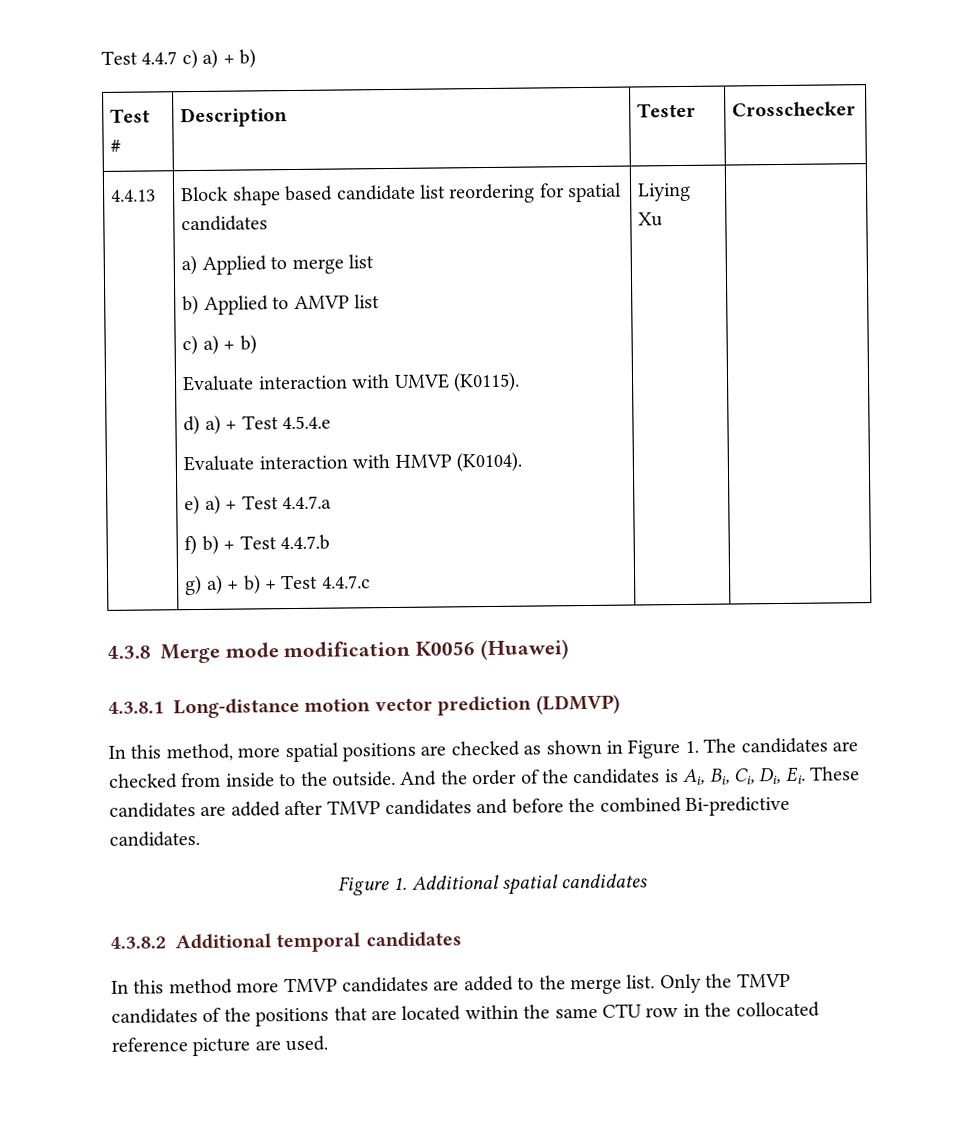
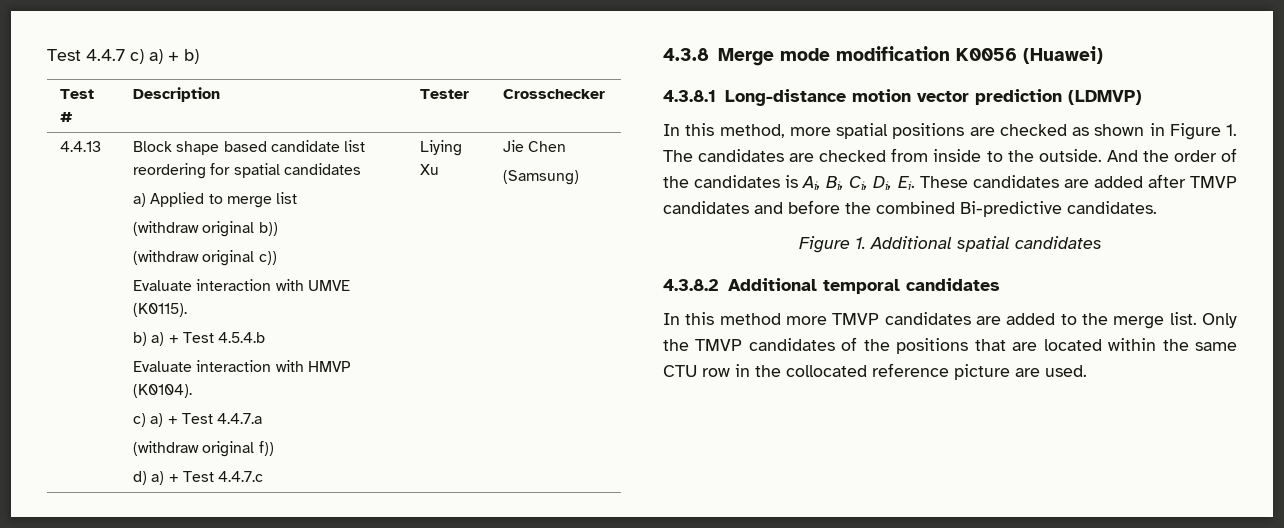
[182,294,381,316] [182,334,257,356] b) Applied to AMVP list // c) a) + b) -> [133,221,278,237] [133,250,277,266] (withdraw original b)) // (withdraw original c))
[183,414,332,436] d) a) + Test 4.5.4.e -> [133,332,266,346] b) a) + Test 4.5.4.b
[184,494,201,516] e) -> [133,413,147,427] c)
[184,534,331,556] [185,574,261,596] f) b) + Test 4.4.7.b // g) a) + b) -> [133,441,274,457] [133,471,165,485] (withdraw original f)) // d) a)
(664, 219) none -> [503,140,567,152] [503,170,580,185] Jie Chen // (Samsung)

